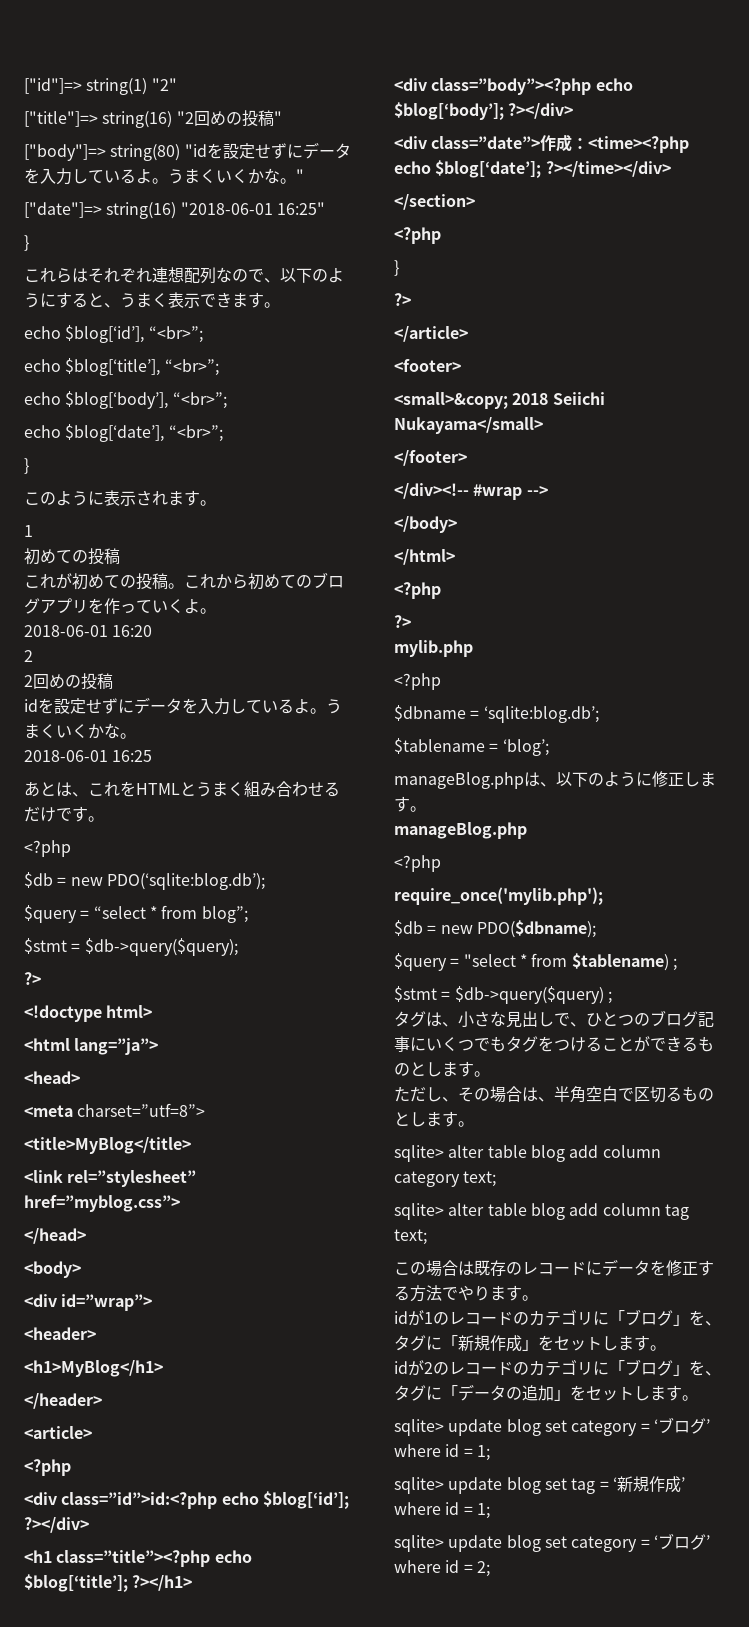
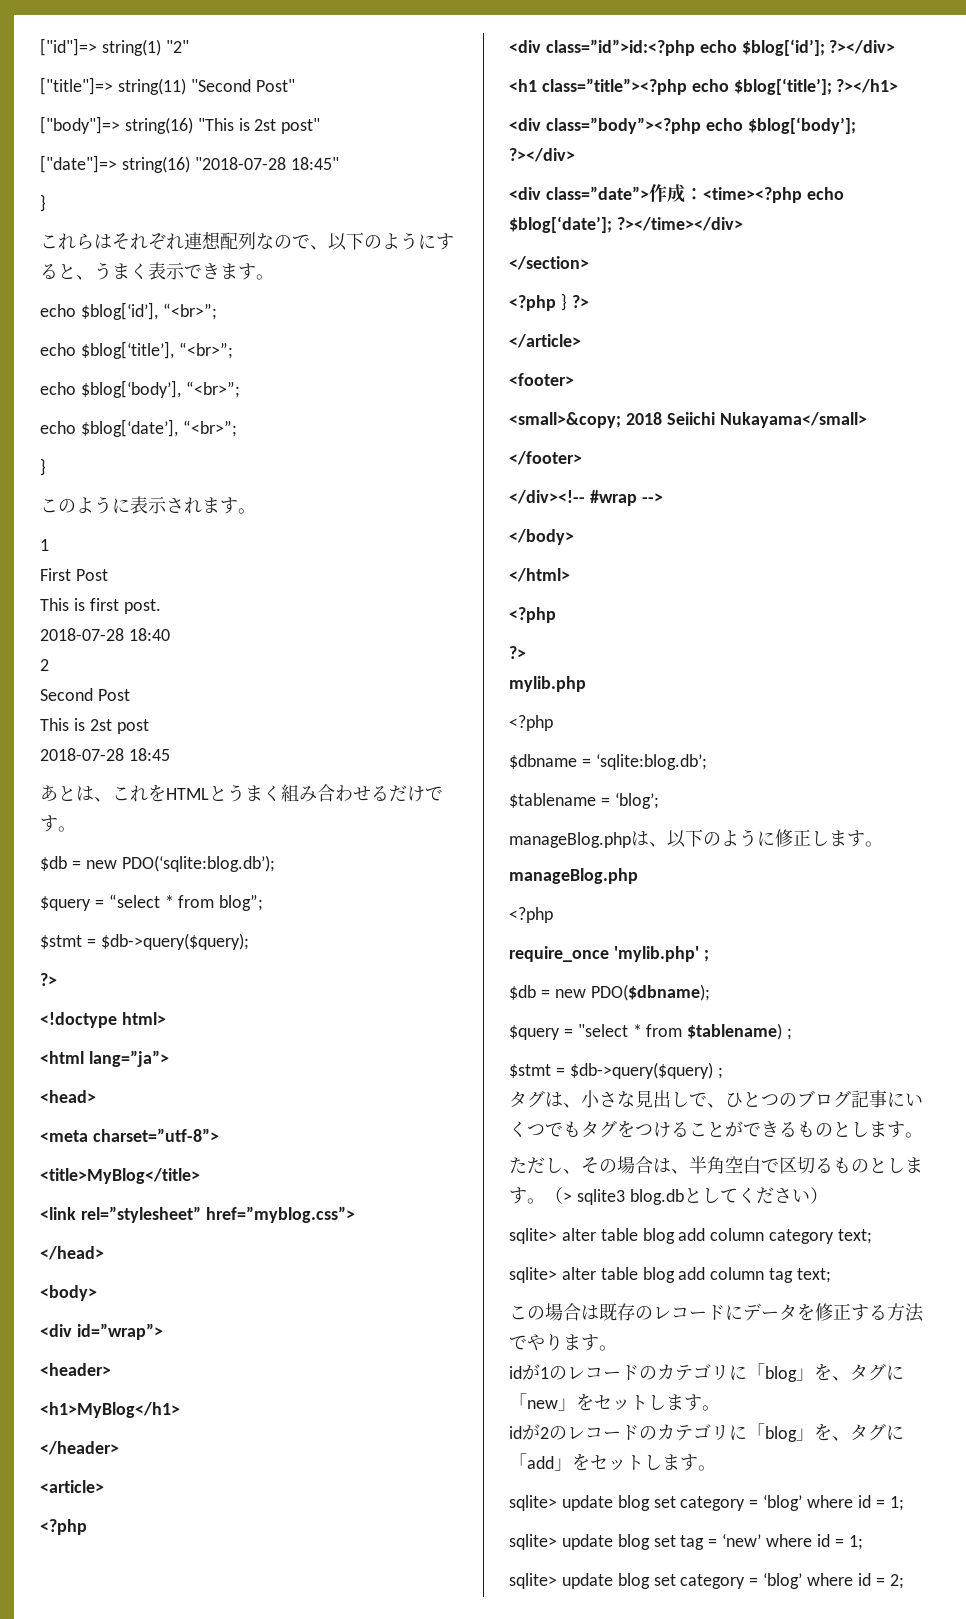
[102,110,282,128] [24,142,351,161] [24,168,304,185] string(16) "2回めの投稿" // ["body"]=> string(80) "idを設定せずにデータを入力しているよ。うまくいくかな。" -> [117,78,295,95] [40,116,321,134] string(11) "Second Post" // ["body"]=> string(16) "This is 2st post"
[180,202,325,215] "2018-06-01 16:25" -> [194,157,339,170] "2018-07-28 18:45"
[24,548,120,565] [24,572,344,590] [24,598,216,614] [24,625,153,637] [24,650,33,662] [24,673,113,690] [24,697,342,715] [24,723,136,739] [24,750,153,762] 初めての投稿 // これが初めての投稿。これから初めてのブログアプリを作っていくよ。 // 2018-06-01 16:20 // 2 // 2回めの投稿 // idを設定せずにデータを入力しているよ。うまくいくかな。 // 2018-06-01 16:25 -> [40,568,108,581] [40,598,161,614] [40,628,170,641] [40,659,49,671] [40,688,130,701] [40,718,149,734] [40,748,170,761] First Post // This is first post. // 2018-07-28 18:40 // 2 // Second Post // This is 2st post // 2018-07-28 18:45
[24,840,71,857] // <?php -> (76, 829) none
[77,1103,206,1117] charset=”utf=8”> -> [92,1128,219,1142] charset=”utf-8”>
[394,260,399,276] // } // -> [560,293,567,311] }
[394,887,603,905] require_once('mylib.php'); -> [509,946,709,962] require_once 'mylib.php' ;
(474, 1124) none -> [545,1187,828,1205] （> sqlite3 blog.dbとしてください）
[625,1309,721,1326] [394,1335,522,1352] ブログ」を、タグに「新規作成 -> [765,1363,904,1382] [509,1393,558,1409] blog」を、タグに「new
[625,1359,721,1376] [394,1384,554,1401] ブログ」を、タグに「データの追加 -> [765,1423,904,1442] [509,1453,554,1469] blog」を、タグに「add
[653,1417,710,1434] ‘ブログ’ -> [763,1495,803,1511] ‘blog’
[612,1476,685,1493] ‘新規作成’ -> [722,1534,762,1547] ‘new’
[653,1533,710,1550] ‘ブログ’ -> [763,1573,803,1589] ‘blog’

